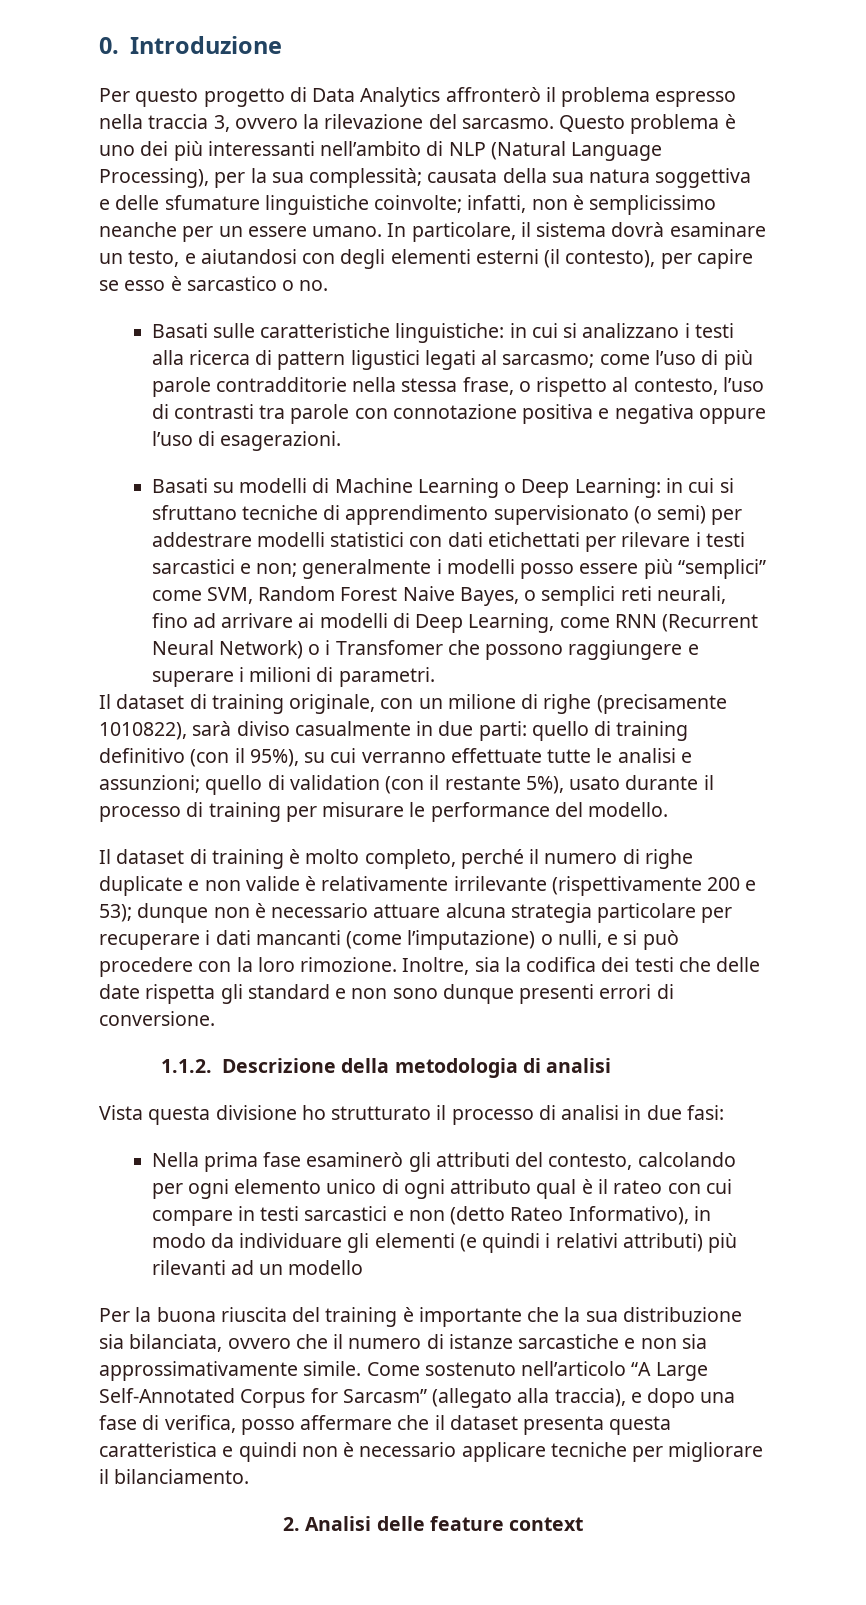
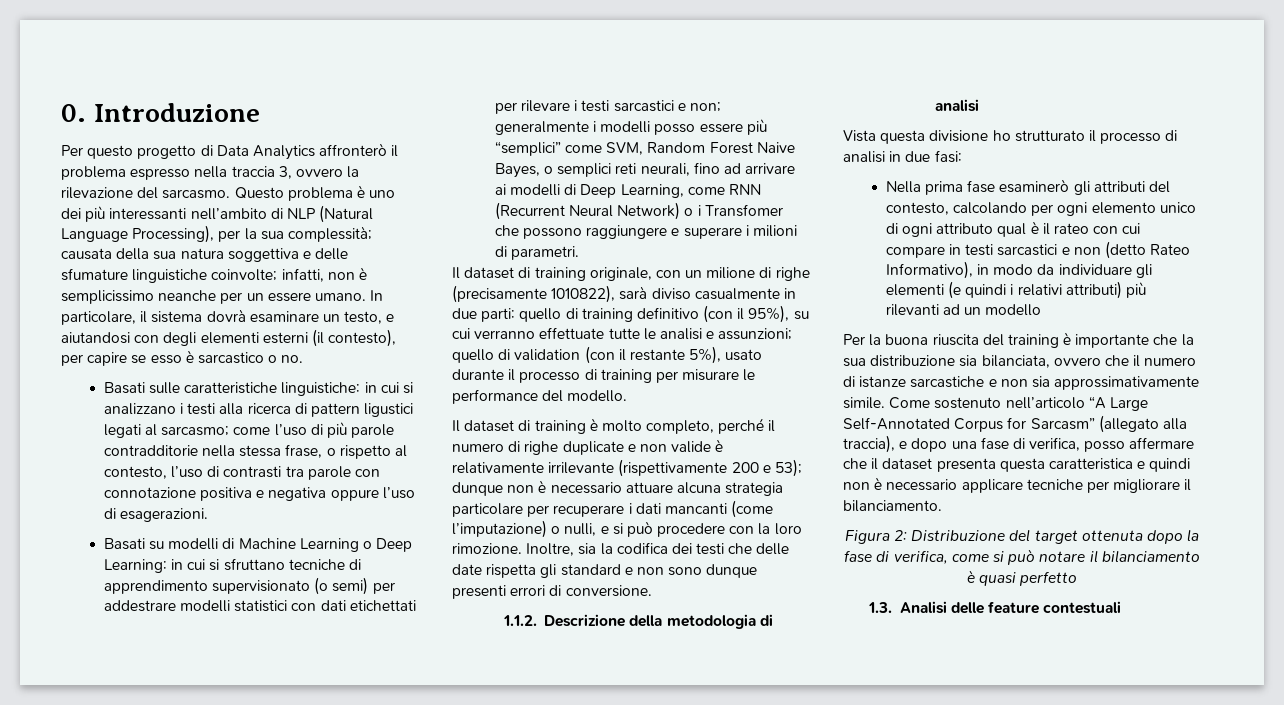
[282,1517,300,1531] 2. -> [844,529,1200,544] [844,549,1200,565] [966,570,1078,586] [867,602,892,613] Figura 2: Distribuzione del target ottenuta dopo la fase di verifica, come si può notare il bilanciamento è quasi perfetto // 1.3.
[509,1517,584,1531] context -> [1043,601,1122,614] contestuali

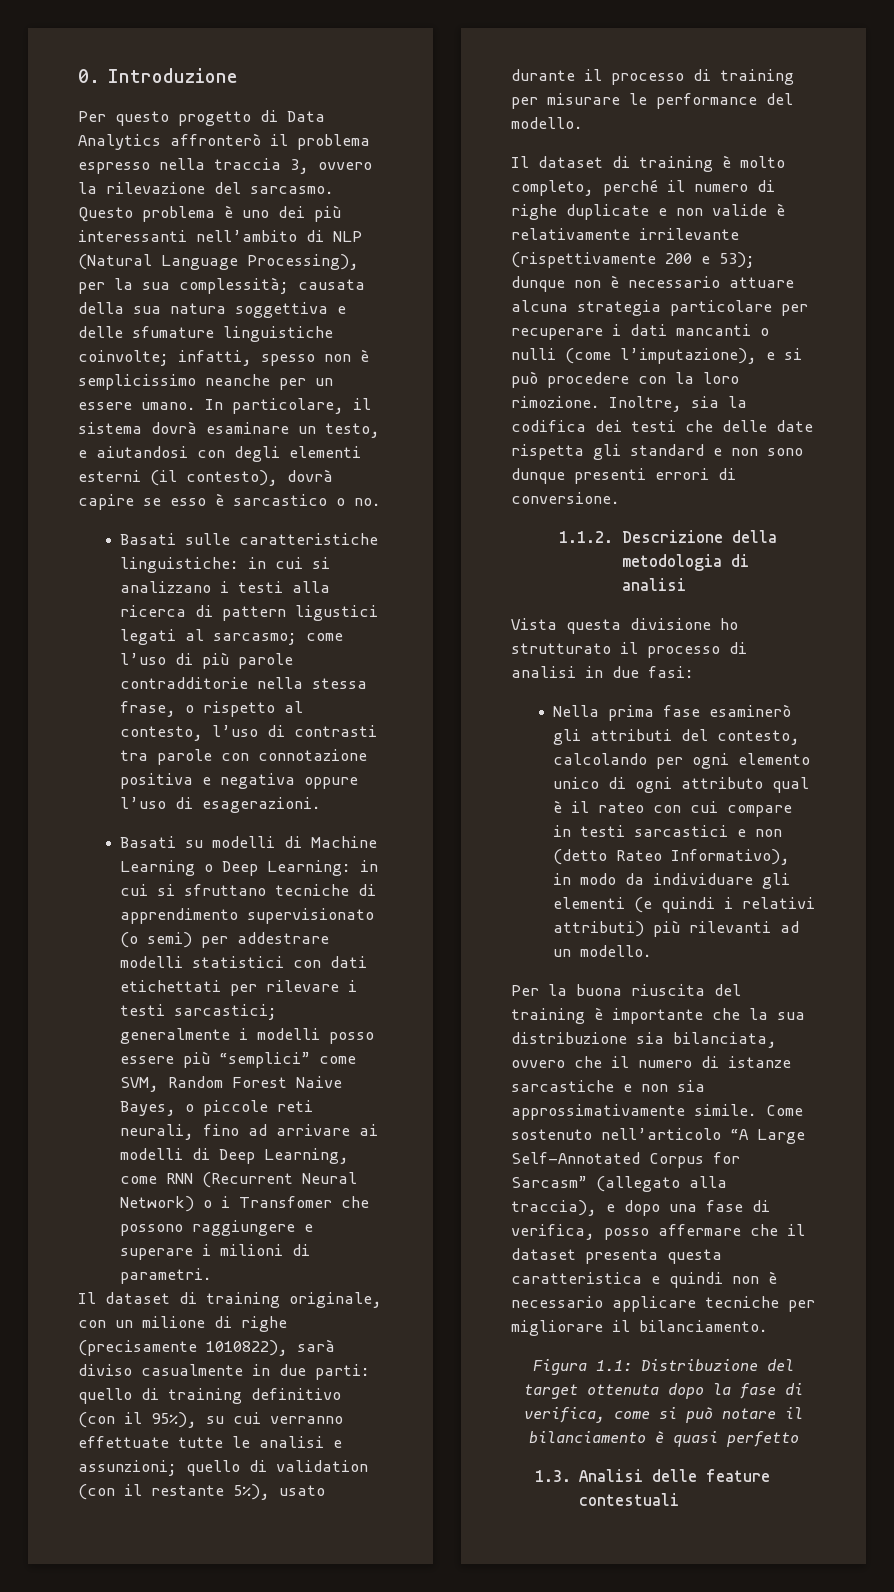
(324, 275) none -> [261,354,315,366] spesso
[61,354,83,366] per -> [287,469,333,482] dovrà
[613,100,721,112] sarcastici e non; -> [174,1004,278,1020] sarcastici;
[557,163,612,177] semplici -> [203,1100,269,1116] piccole
[731,500,774,518] [452,520,597,538] (come l’imputazione) o nulli, -> [760,328,769,336] [511,348,757,364] o nulli (come l’imputazione),
[985,304,1042,316] modello -> [580,945,653,957] modello.
[894,530,908,541] 2: -> [596,1360,632,1371] 1.1:

